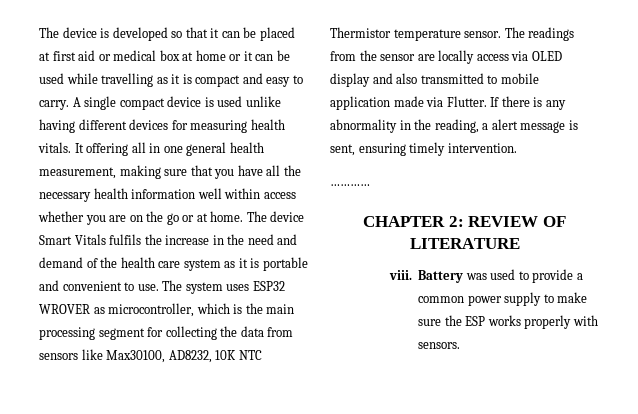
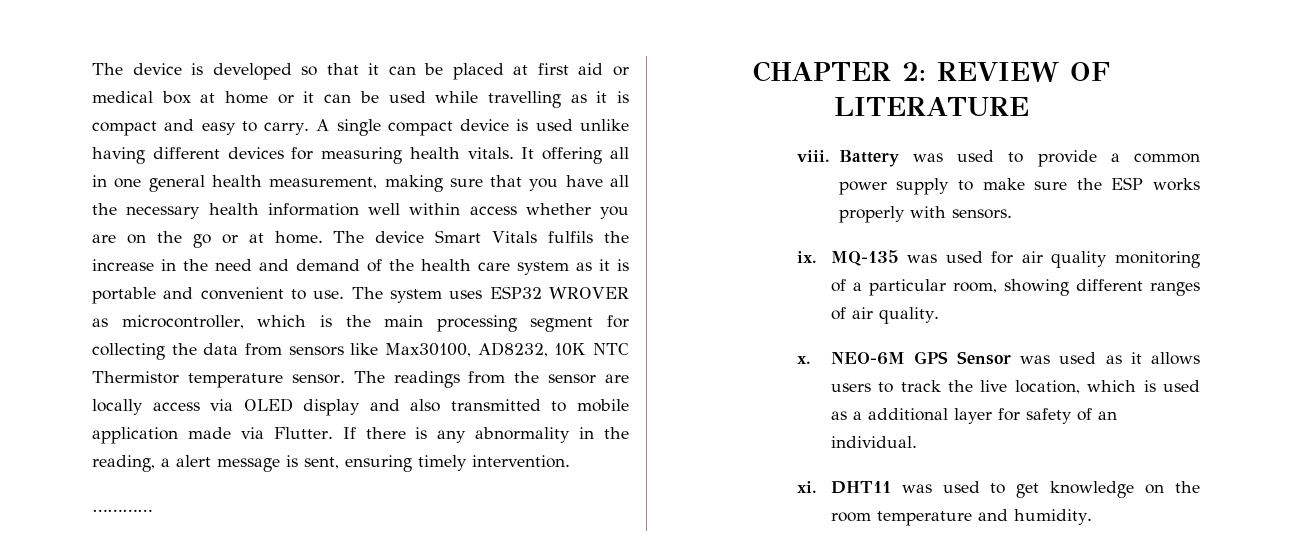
(461, 345) none -> [797,250,1200,268] [830,279,1200,296] [830,307,939,324] [797,351,1200,365] [830,380,1200,394] [830,408,1117,424] [830,436,917,448] [797,481,1200,498] [830,509,1092,526] // ix. MQ-135 was used for air quality monitoring of a particular room, showing different ranges of air quality. // x. NEO-6M GPS Sensor was used as it allows users to track the live location, which is used as a additional layer for safety of an individual. // xi. DHT11 was used to get knowledge on the room temperature and humidity.

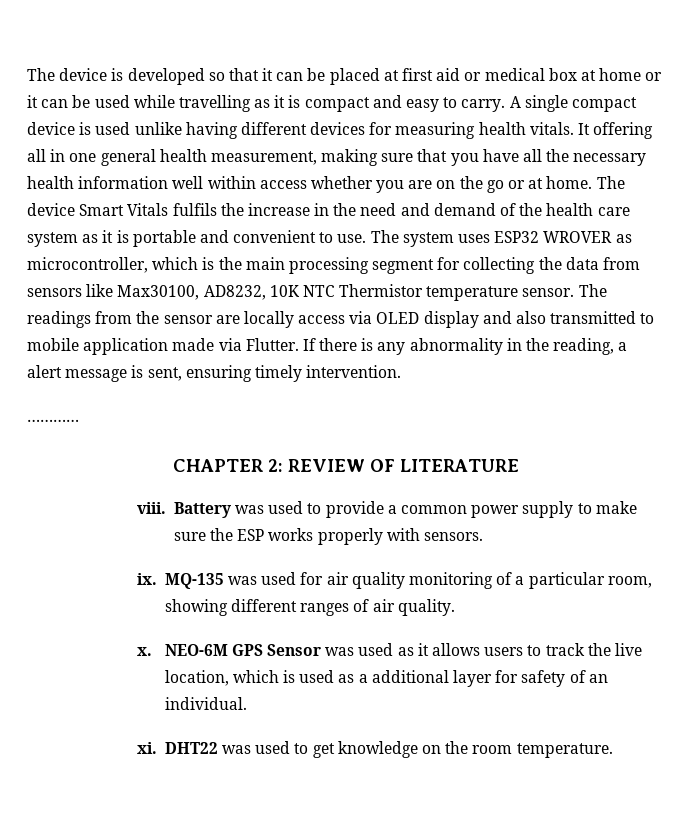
[830,481,891,494] DHT11 -> [164,742,218,754] DHT22
[876,509,1092,526] temperature and humidity. -> [516,743,613,758] temperature.

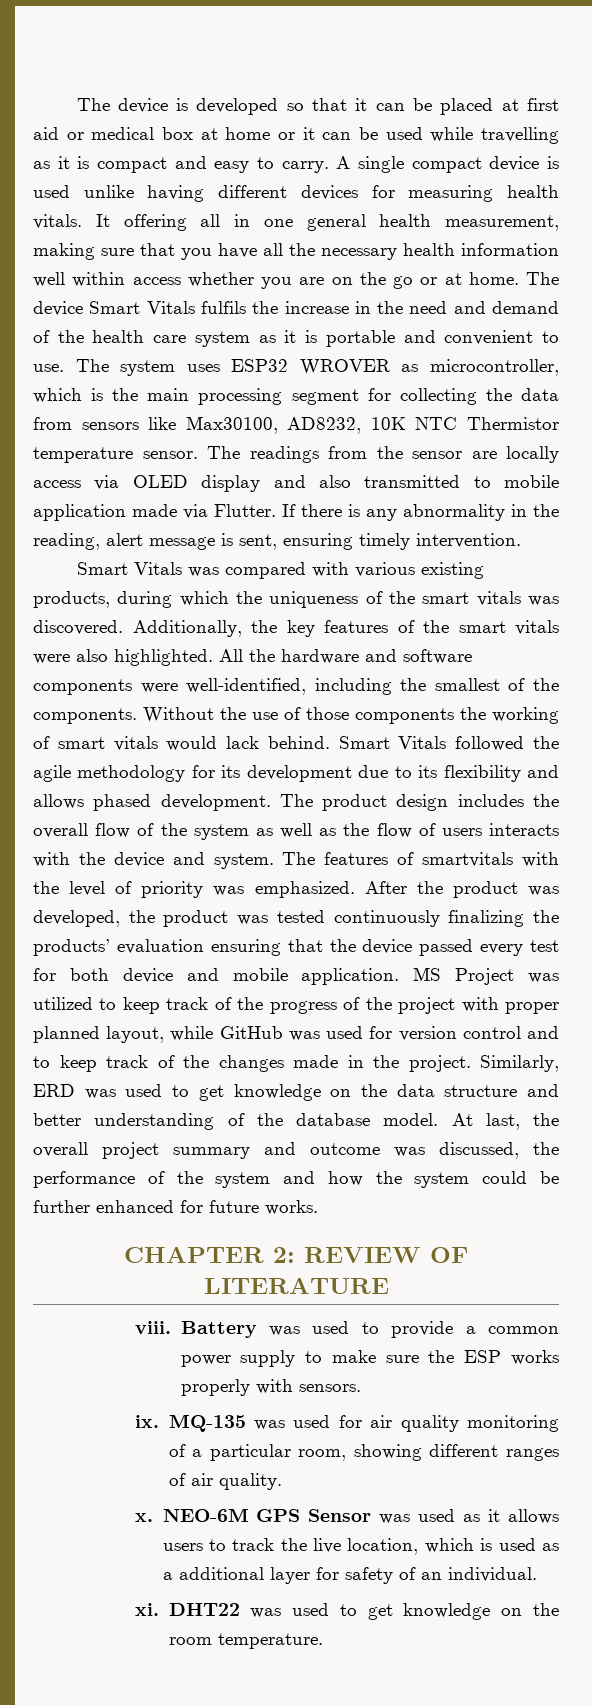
[618,342,628,351] a -> (100, 541) none
[27,419,79,422] ………… -> [76,562,484,579] [33,591,559,608] [33,620,559,637] [33,649,472,666] [33,678,559,695] [33,707,559,724] [33,736,559,751] [33,765,560,782] [33,794,559,811] [33,823,560,840] [33,852,560,869] [33,881,559,898] [33,910,559,927] [33,939,559,956] [33,967,559,985] [33,997,559,1014] [33,1026,559,1043] [33,1055,559,1072] [33,1084,559,1101] [33,1113,559,1130] [33,1142,559,1159] [33,1171,559,1188] [33,1200,318,1215] Smart Vitals was compared with various existing products, during which the uniqueness of the smart vitals was discovered. Additionally, the key features of the smart vitals were also highlighted. All the hardware and software components were well-identified, including the smallest of the components. Without the use of those components the working of smart vitals would lack behind. Smart Vitals followed the agile methodology for its development due to its flexibility and allows phased development. The product design includes the overall flow of the system as well as the flow of users interacts with the device and system. The features of smartvitals with the level of priority was emphasized. After the product was developed, the product was tested continuously finalizing the products’ evaluation ensuring that the device passed every test for both device and mobile application. MS Project was utilized to keep track of the progress of the project with proper planned layout, while GitHub was used for version control and to keep track of the changes made in the project. Similarly, ERD was used to get knowledge on the data structure and better understanding of the database model. At last, the overall project summary and outcome was discussed, the performance of the system and how the system could be further enhanced for future works.

